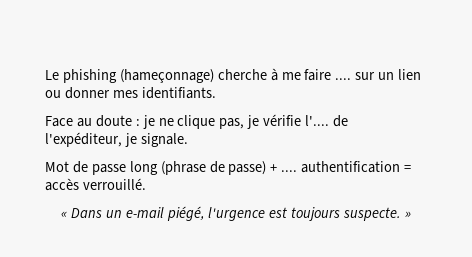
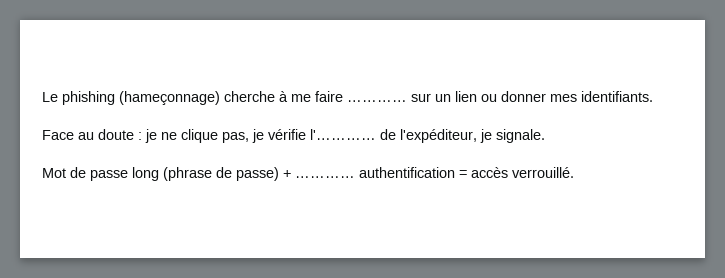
[335,78,352,80] .... -> [347,100,407,102] …………
[305,115,330,126] l'.... -> [310,129,376,140] l'…………
[281,170,298,172] .... -> [295,176,355,178] …………
[60,206,412,221] // « Dans un e-mail piégé, l'urgence est toujours suspecte. » -> (574, 172) none

